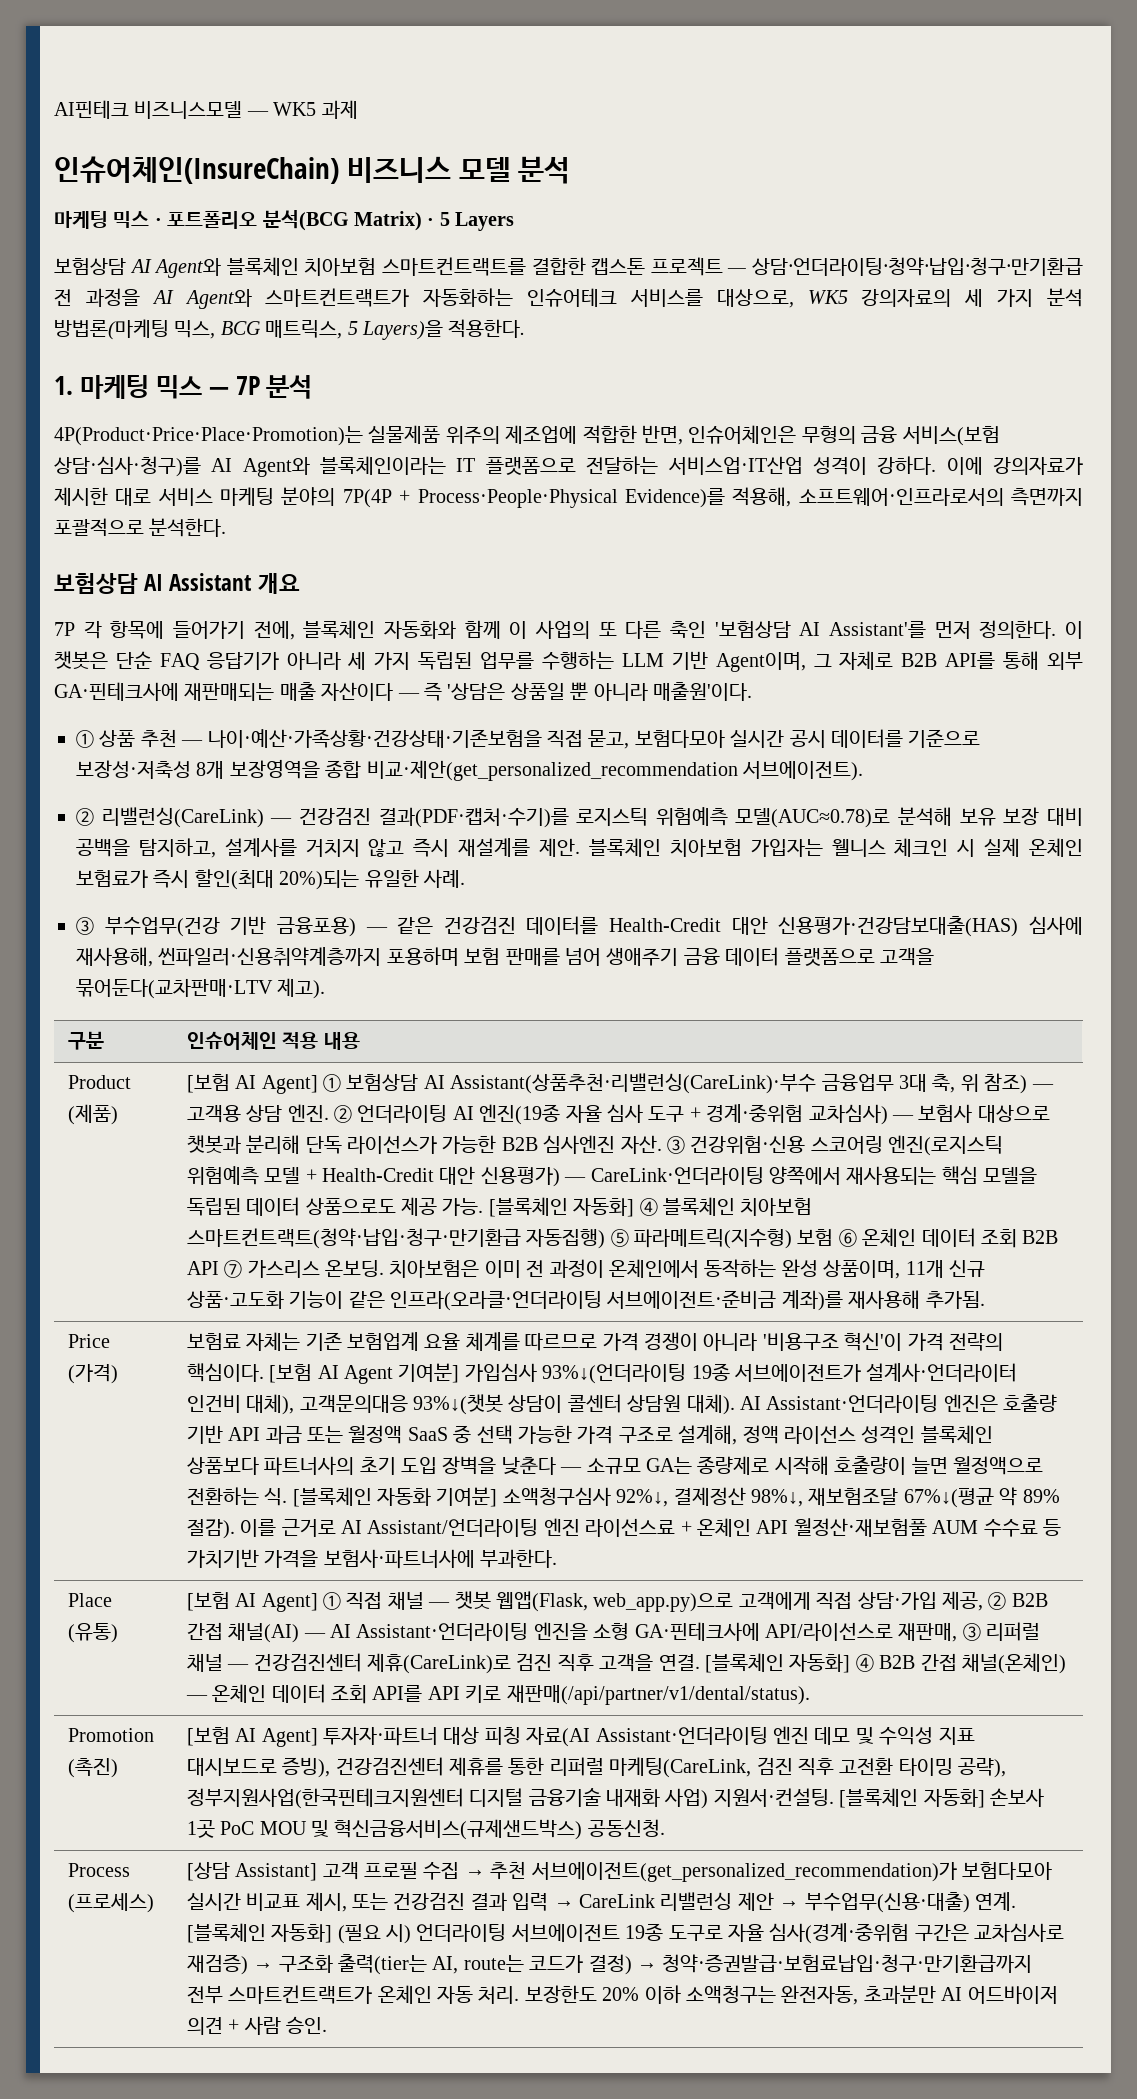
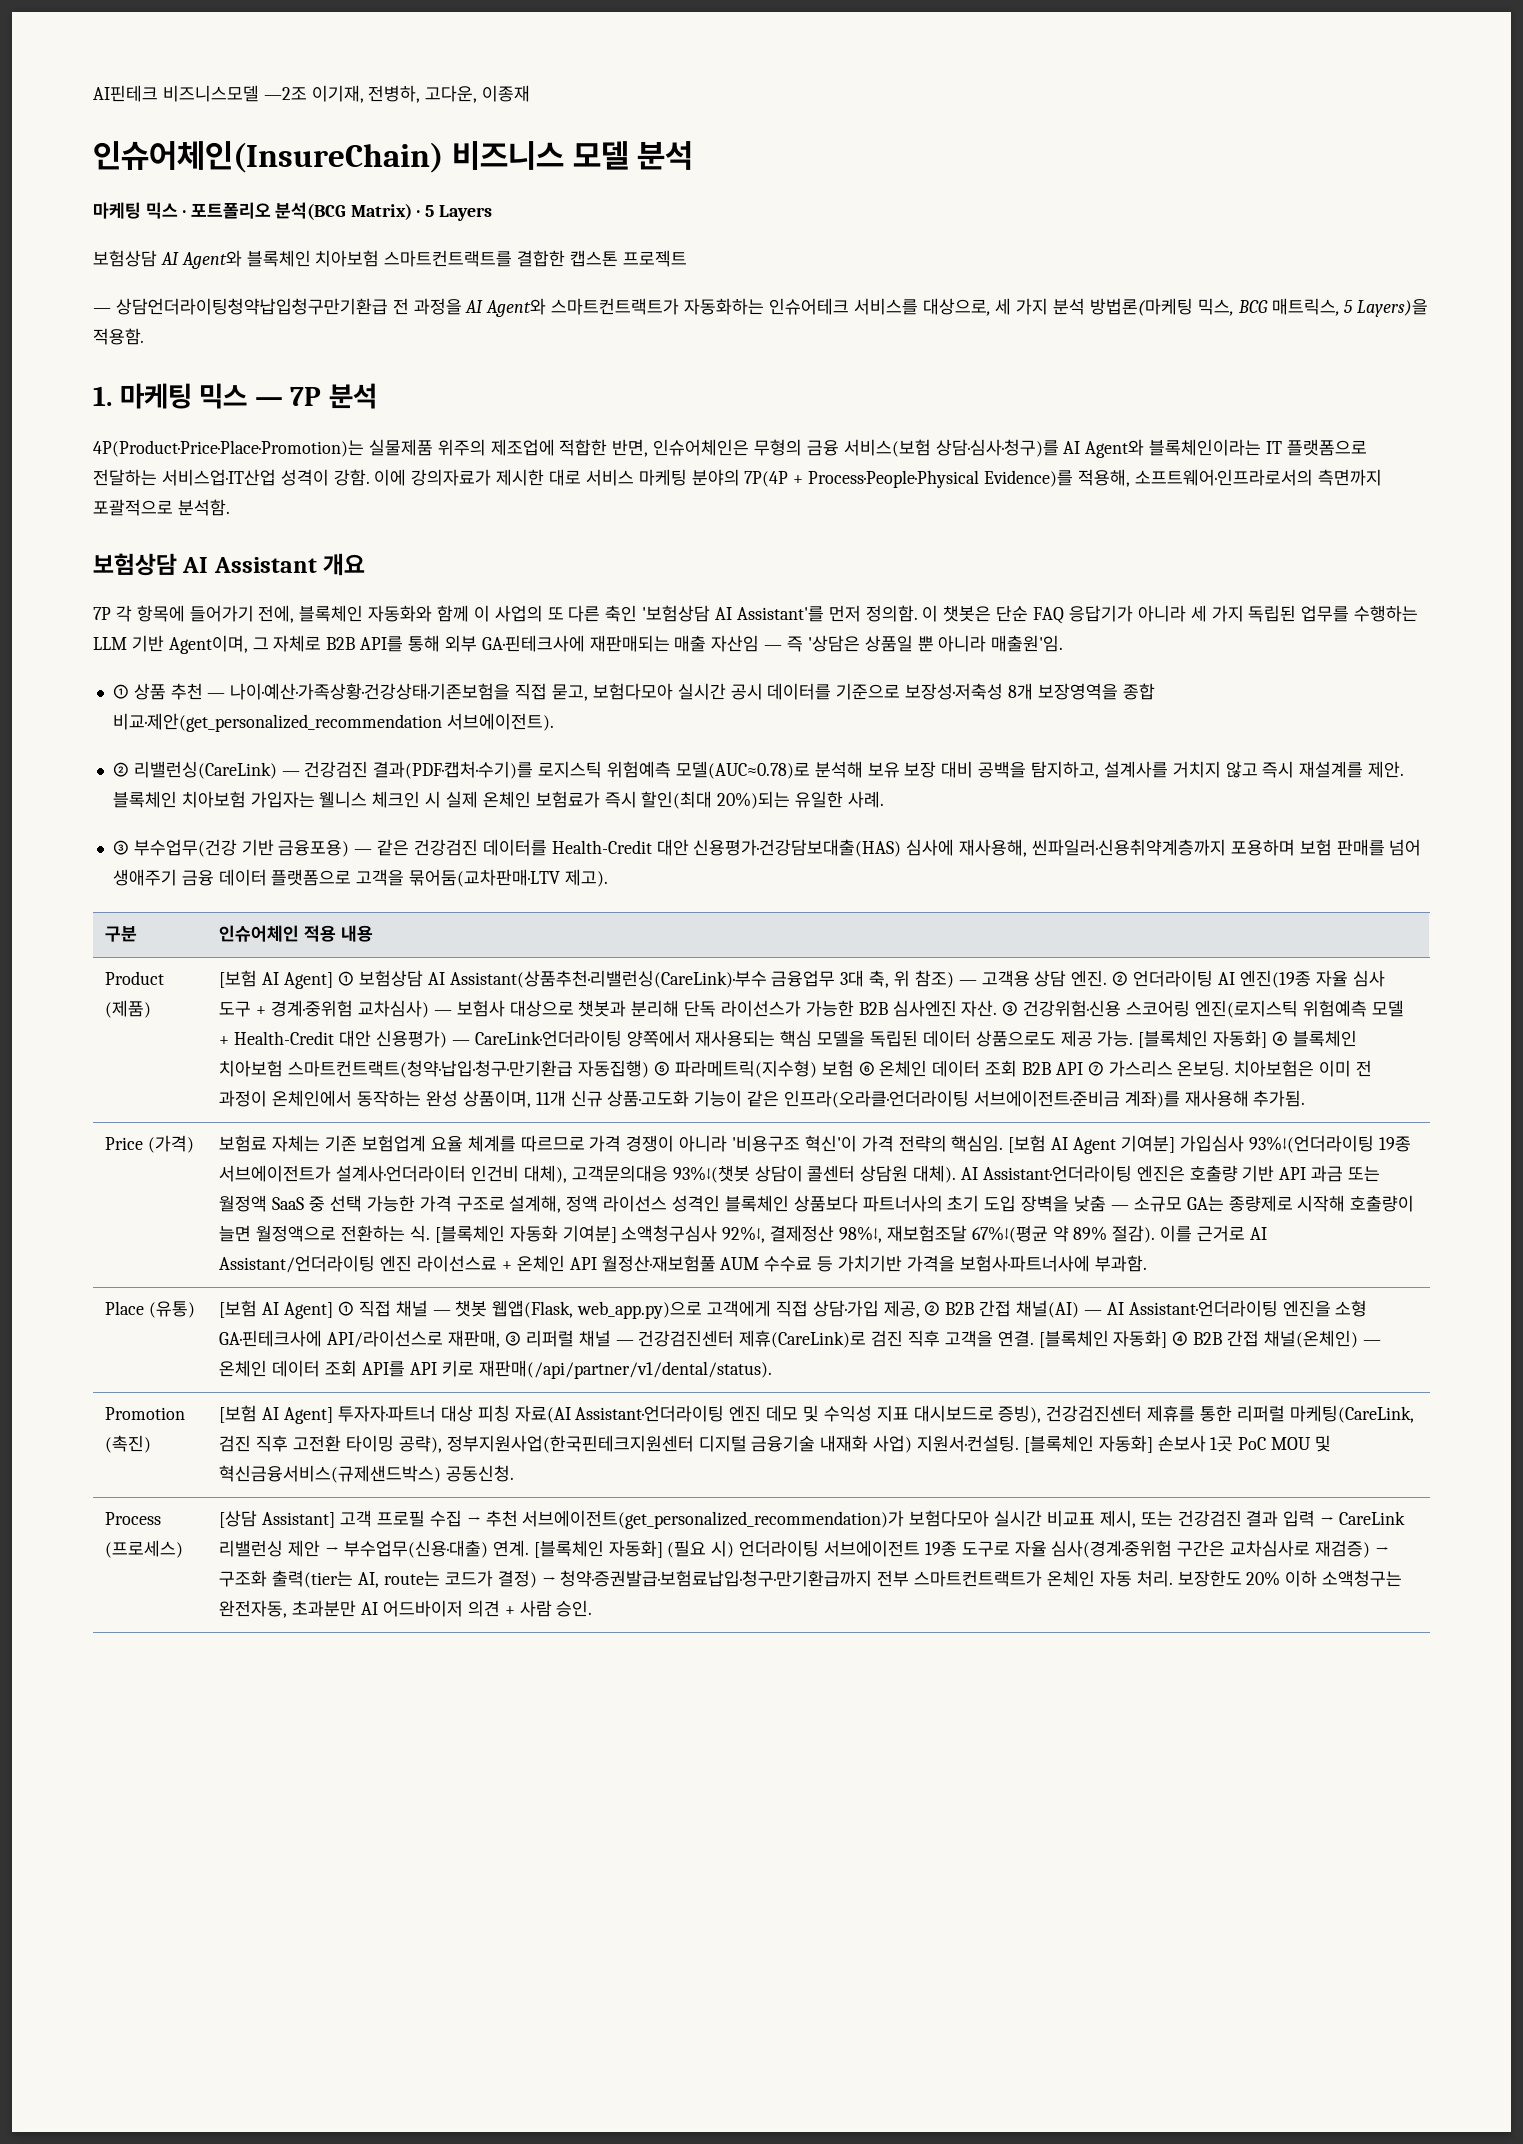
[246,100,358,119] — WK5 과제 -> [263,85,531,103] —2조 이기재, 전병하, 고다운, 이종재
(723, 266) none -> (687, 258) //
[807,289,952,307] WK5 강의자료의 -> (991, 307) none
[448,319,526,338] 적용한다. -> [93,328,144,345] 적용함.
[877,456,937,475] 강하다. -> [333,469,370,486] 강함.
[149,518,227,537] 분석한다. -> [177,499,230,516] 분석함.
[979,620,1057,639] 정의한다. -> [865,605,918,622] 정의함.
[321,682,394,701] 자산이다 -> [711,635,760,652] 자산임
[652,682,752,701] 매출원'이다. -> [991,635,1064,652] 매출원'임.
[76,978,273,999] 묶어둔다(교차판매·LTV -> [409,869,561,887] 묶어둠(교차판매·LTV
[186,1363,264,1382] 핵심이다. -> [951,1135,1004,1152] 핵심임.
[501,1457,556,1475] 낮춘다 -> [1074,1195,1107,1212] 낮춤
[479,1549,557,1568] 부과한다. -> [1094,1255,1147,1272] 부과함.

